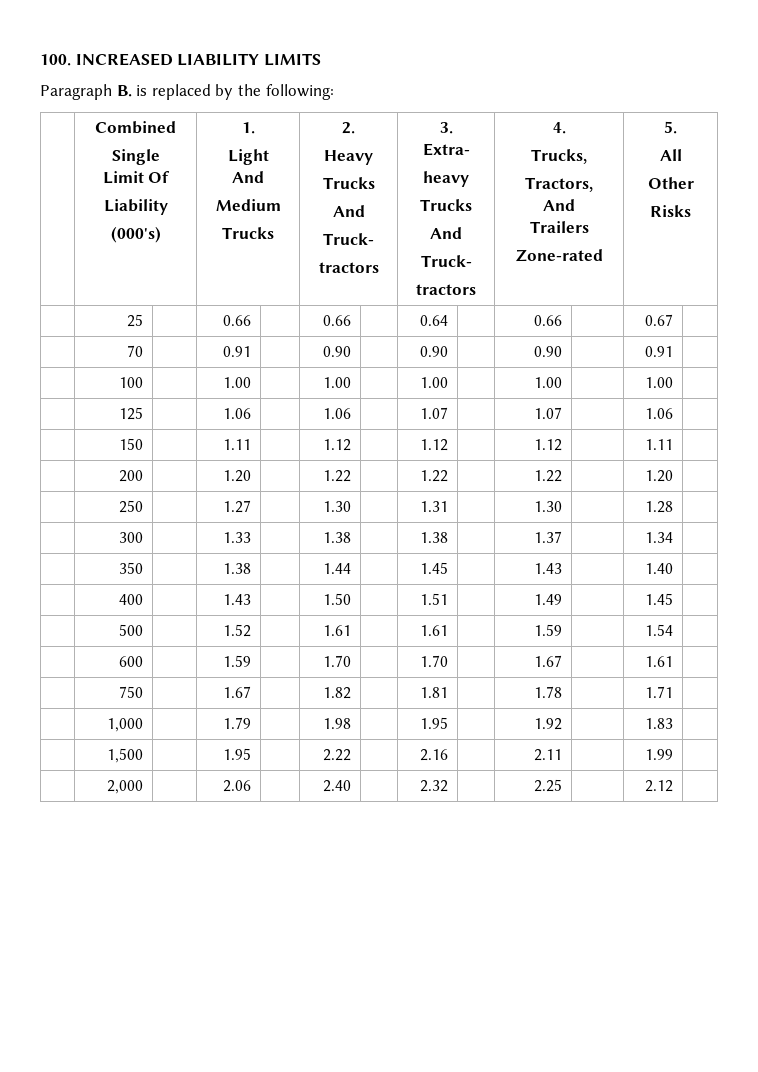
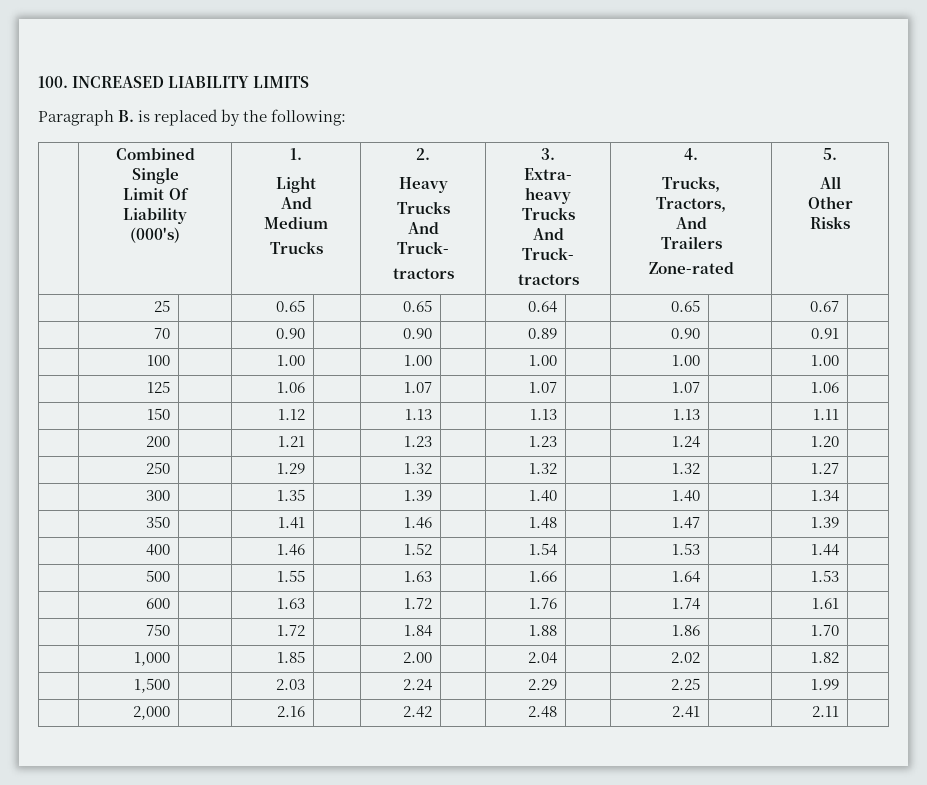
[222,315,251,326] [322,315,351,326] 0.66 | | 0.66 -> [275,300,305,312] [402,300,432,312] 0.65 | | 0.65
[533,315,562,326] 0.66 -> [670,300,700,312] 0.65
[222,346,251,357] [322,346,351,357] [419,346,448,357] 0.91 | | 0.90 | | 0.90 -> [275,328,305,339] [402,328,432,339] [527,328,557,339] 0.90 | | 0.90 | | 0.89
[322,408,351,419] 1.06 -> [403,382,432,393] 1.07
[222,439,251,450] [322,439,351,451] [419,439,448,451] [533,439,562,451] | 1.11 | | 1.12 | | 1.12 | | 1.12 -> [277,409,305,420] [404,409,432,420] [529,409,557,420] [672,409,700,420] | 1.12 | | 1.13 | | 1.13 | | 1.13
[222,470,251,482] [322,470,351,482] [419,470,448,482] [533,470,562,482] [644,470,673,482] [118,500,143,513] [222,500,251,513] [322,501,351,512] [419,501,448,512] [533,501,562,512] [644,501,673,513] [118,532,143,543] [222,532,251,543] [322,532,351,543] [419,532,448,543] [533,531,562,543] [644,532,673,543] [118,562,143,574] [222,563,251,574] [322,563,351,574] [419,562,448,574] [533,563,562,574] [644,563,673,574] [118,594,143,605] [222,594,251,605] [322,593,351,605] [419,593,448,605] [533,594,562,605] [644,593,673,605] [118,624,143,636] [222,624,251,637] [322,625,351,636] [419,625,448,636] [533,624,562,636] [644,624,673,636] [118,656,143,667] [222,655,251,667] [322,655,351,667] [419,655,448,667] [533,655,562,667] [644,656,673,667] [118,686,143,698] [222,686,251,698] [322,687,351,699] [419,687,448,698] [533,686,562,698] [644,686,673,698] [106,718,143,732] [222,717,251,729] [322,718,351,729] [419,717,448,729] [533,718,562,730] [644,718,673,729] [106,748,143,763] [222,748,251,760] [322,749,351,761] [419,749,448,761] [533,749,562,761] [644,749,673,760] [106,780,143,794] [222,780,251,792] [322,780,351,792] [419,780,448,792] [533,779,562,792] [644,780,673,792] 1.20 | | 1.22 | | 1.22 | | 1.22 | | 1.20 | // | 250 | | 1.27 | | 1.30 | | 1.31 | | 1.30 | | 1.28 | // | 300 | | 1.33 | | 1.38 | | 1.38 | | 1.37 | | 1.34 | // | 350 | | 1.38 | | 1.44 | | 1.45 | | 1.43 | | 1.40 | // | 400 | | 1.43 | | 1.50 | | 1.51 | | 1.49 | | 1.45 | // | 500 | | 1.52 | | 1.61 | | 1.61 | | 1.59 | | 1.54 | // | 600 | | 1.59 | | 1.70 | | 1.70 | | 1.67 | | 1.61 | // | 750 | | 1.67 | | 1.82 | | 1.81 | | 1.78 | | 1.71 | // | 1,000 | | 1.79 | | 1.98 | | 1.95 | | 1.92 | | 1.83 | // | 1,500 | | 1.95 | | 2.22 | | 2.16 | | 2.11 | | 1.99 | // | 2,000 | | 2.06 | | 2.40 | | 2.32 | | 2.25 | | 2.12 -> [277,436,305,447] [403,436,432,447] [528,436,557,447] [671,436,700,448] [810,436,839,447] [145,462,170,474] [276,463,305,474] [403,463,432,474] [528,463,557,474] [671,463,700,474] [810,463,839,474] [145,490,170,501] [276,489,305,501] [403,490,432,501] [528,490,557,502] [671,490,700,502] [810,490,839,502] [145,516,170,528] [277,517,305,529] [403,517,432,529] [528,517,557,529] [671,517,700,529] [810,517,839,528] [145,544,170,556] [276,544,305,556] [403,543,432,555] [528,543,557,556] [671,543,700,555] [810,544,839,556] [145,570,170,582] [276,570,305,582] [403,571,432,582] [528,571,557,582] [671,571,700,583] [810,570,839,582] [145,598,170,609] [276,598,305,609] [403,598,432,609] [528,598,557,609] [671,598,700,610] [811,598,839,609] [145,624,170,636] [276,625,305,636] [403,625,432,637] [528,625,557,636] [671,625,700,636] [810,625,839,636] [133,652,170,666] [276,651,305,663] [402,652,432,663] [527,652,557,664] [670,652,700,663] [810,652,839,663] [133,678,170,693] [275,679,305,690] [402,679,432,691] [527,679,557,690] [670,678,700,690] [810,679,839,690] [132,706,170,720] [276,706,305,717] [402,706,432,718] [527,706,557,718] [671,706,700,718] [811,706,839,717] 1.21 | | 1.23 | | 1.23 | | 1.24 | | 1.20 | // | 250 | | 1.29 | | 1.32 | | 1.32 | | 1.32 | | 1.27 | // | 300 | | 1.35 | | 1.39 | | 1.40 | | 1.40 | | 1.34 | // | 350 | | 1.41 | | 1.46 | | 1.48 | | 1.47 | | 1.39 | // | 400 | | 1.46 | | 1.52 | | 1.54 | | 1.53 | | 1.44 | // | 500 | | 1.55 | | 1.63 | | 1.66 | | 1.64 | | 1.53 | // | 600 | | 1.63 | | 1.72 | | 1.76 | | 1.74 | | 1.61 | // | 750 | | 1.72 | | 1.84 | | 1.88 | | 1.86 | | 1.70 | // | 1,000 | | 1.85 | | 2.00 | | 2.04 | | 2.02 | | 1.82 | // | 1,500 | | 2.03 | | 2.24 | | 2.29 | | 2.25 | | 1.99 | // | 2,000 | | 2.16 | | 2.42 | | 2.48 | | 2.41 | | 2.11

